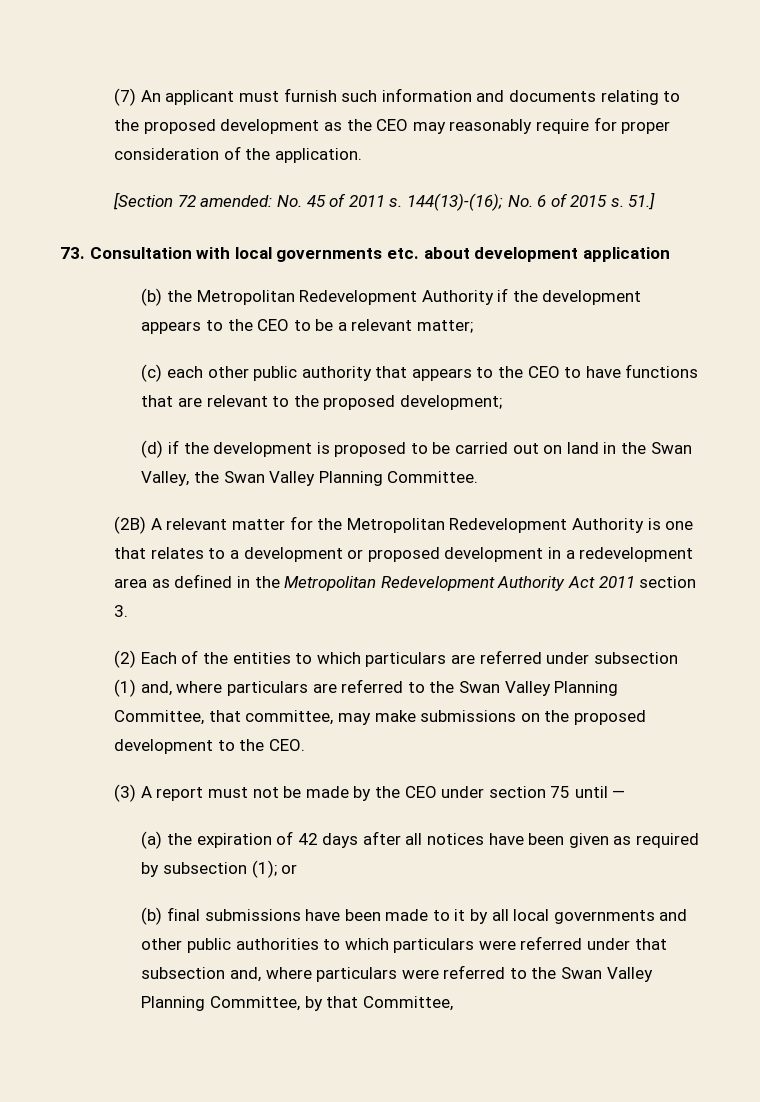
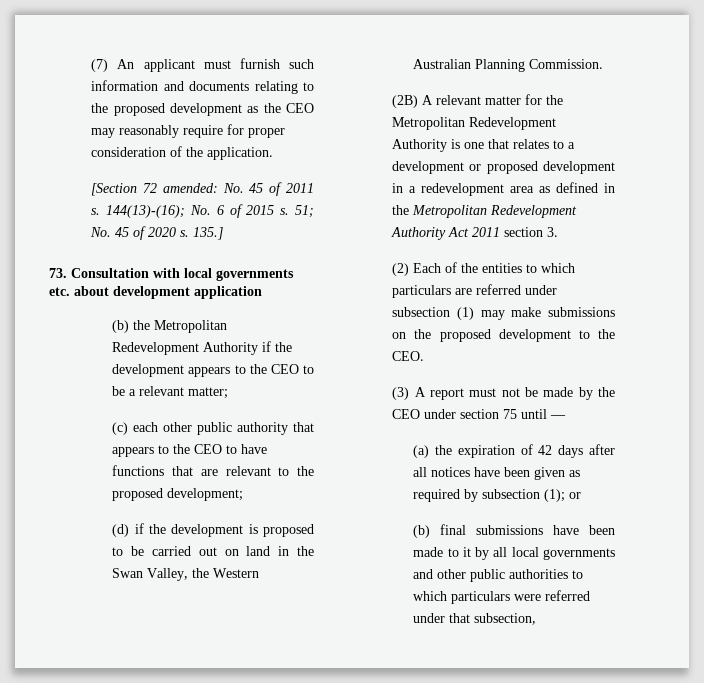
[628,192,656,210] 51.] -> [295,205,314,218] [90,226,224,240] 51; No. 45 of 2020 s. 135.]
[223,471,479,486] Swan Valley Planning Committee. -> [213,568,260,578] [413,59,604,72] Western Australian Planning Commission.
[140,679,619,696] [114,710,334,725] and, where particulars are referred to the Swan Valley Planning Committee, that committee, -> (474, 313) none
[141,965,653,982] [141,996,453,1011] subsection and, where particulars were referred to the Swan Valley Planning Committee, by that Committee, -> [474,613,537,625] subsection,

